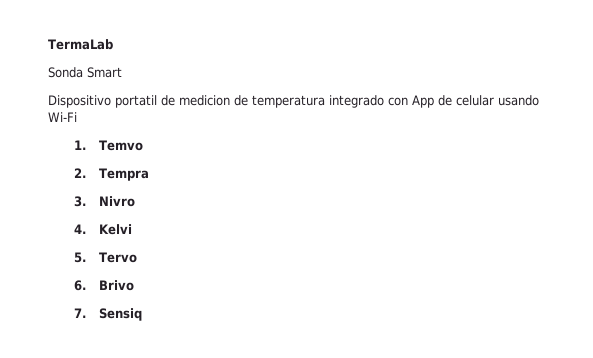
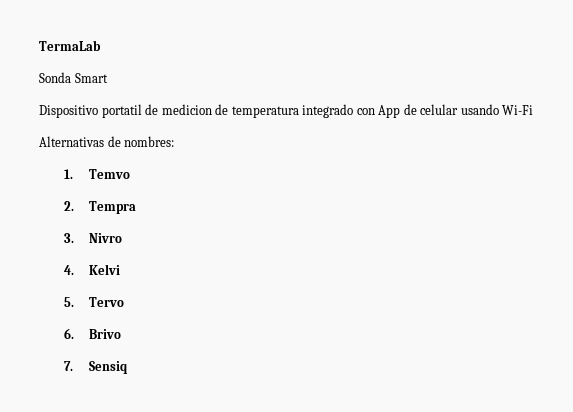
(77, 117) none -> [39,136,175,147] // Alternativas de nombres:

